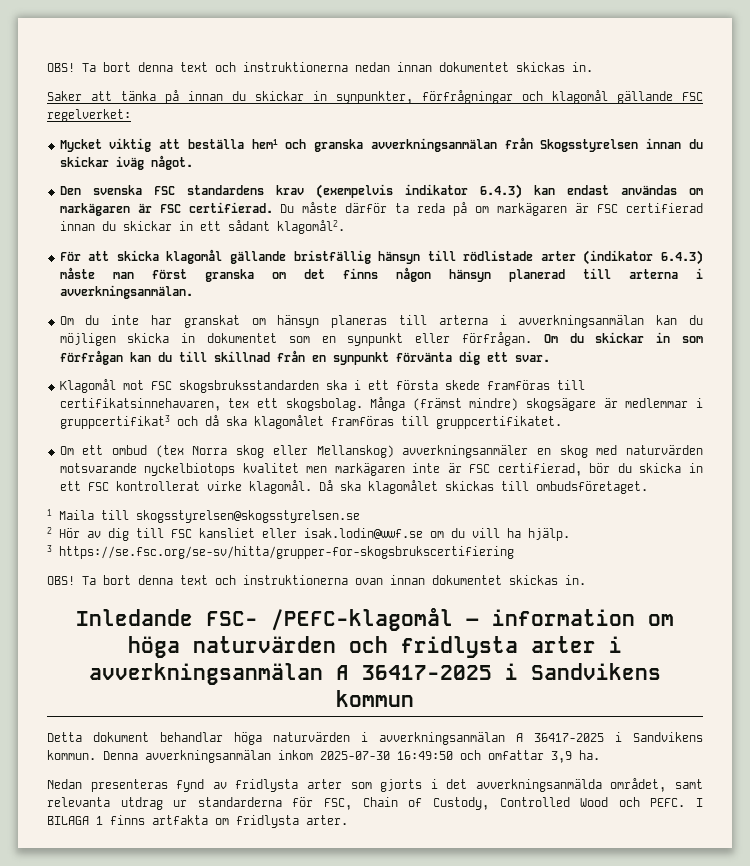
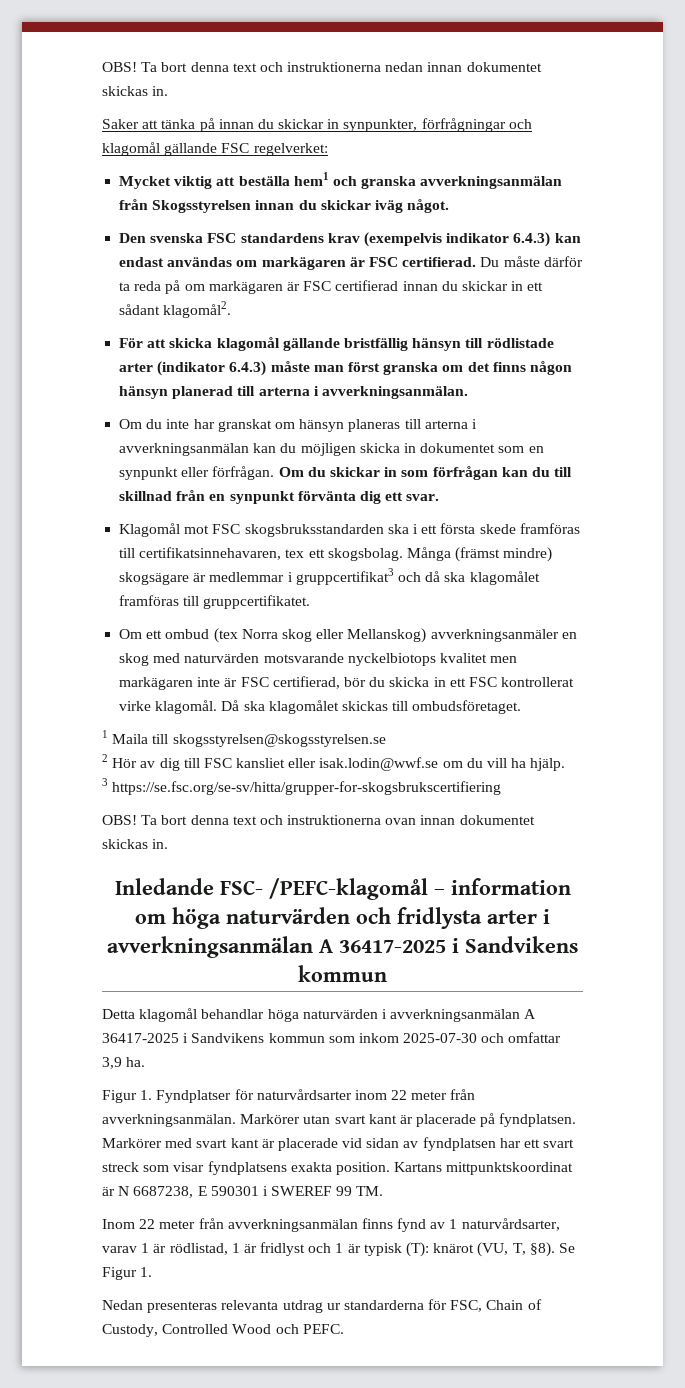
[93,732,149,742] dokument -> [139,1008,198,1022] klagomål
[47,750,271,763] kommun. Denna avverkningsanmälan -> [268,1033,355,1043] kommun som
[397,751,453,760] 16:49:50 -> (478, 1038) none
[47,778,703,792] Nedan presenteras fynd av fridlysta arter som gjorts i det avverkningsanmälda området, samt -> [102,1089,476,1103] [102,1113,577,1127] [102,1137,575,1151] [102,1161,574,1175] [102,1186,384,1198] [102,1218,560,1232] [102,1242,575,1257] [102,1267,153,1280] [102,1300,218,1313] Figur 1. Fyndplatser för naturvårdsarter inom 22 meter från avverkningsanmälan. Markörer utan svart kant är placerade på fyndplatsen. Markörer med svart kant är placerade vid sidan av fyndplatsen har ett svart streck som visar fyndplatsens exakta position. Kartans mittpunktskoordinat är N 6687238, E 590301 i SWEREF 99 TM. // Inom 22 meter från avverkningsanmälan finns fynd av 1 naturvårdsarter, varav 1 är rödlistad, 1 är fridlyst och 1 är typisk (T): knärot (VU, T, §8). Se Figur 1. // Nedan presenteras
[696,798,704,807] [47,815,348,828] I BILAGA 1 finns artfakta om fridlysta arter. -> (344, 1329) none

